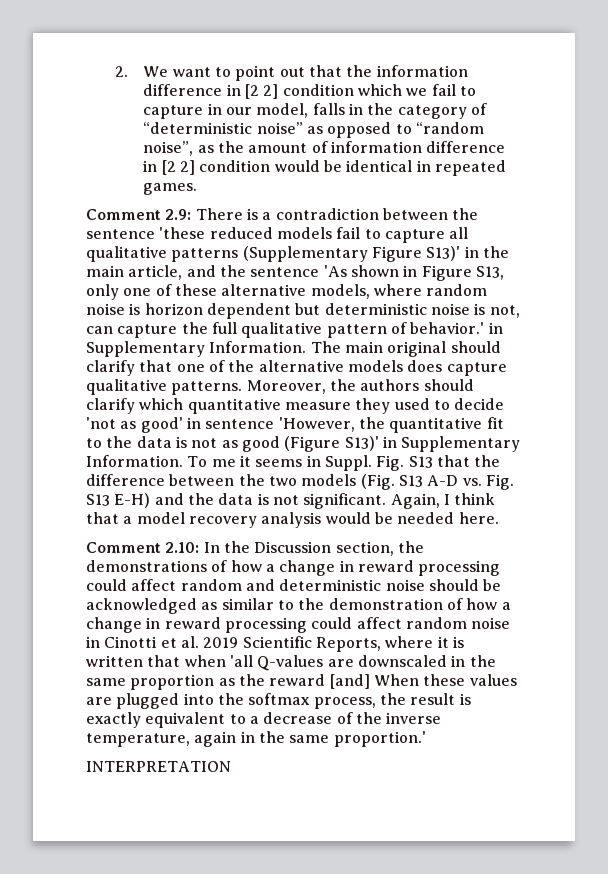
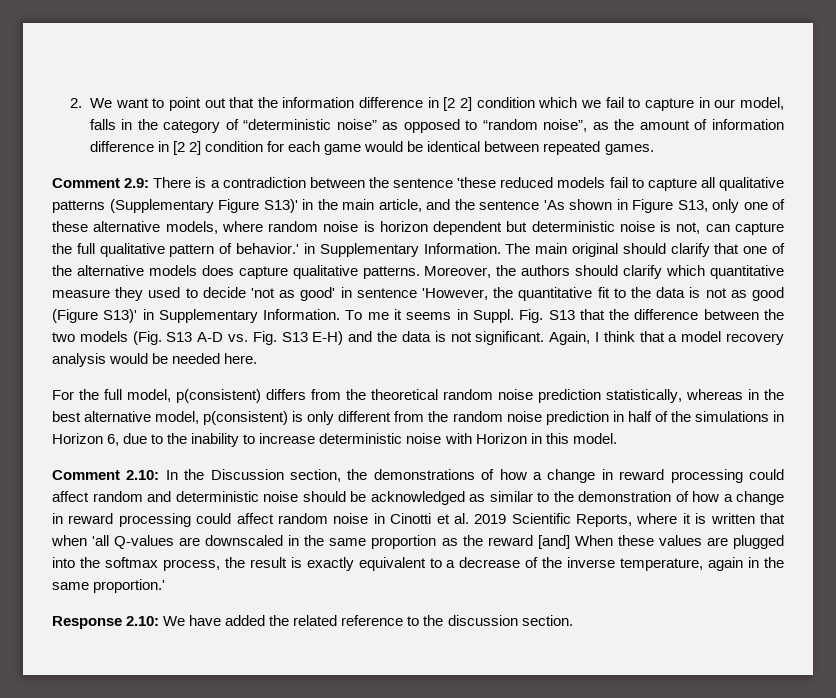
(271, 166) none -> [267,141,362,155] for each game
[416,160,431,172] in -> [484,141,540,152] between
(499, 518) none -> [52,389,784,403] [52,411,784,425] [52,433,617,447] // For the full model, p(consistent) differs from the theoretical random noise prediction statistically, whereas in the best alternative model, p(consistent) is only different from the random noise prediction in half of the simulations in Horizon 6, due to the inability to increase deterministic noise with Horizon in this model.
[86,761,231,772] INTERPRETATION -> [52,615,573,629] Response 2.10: We have added the related reference to the discussion section.

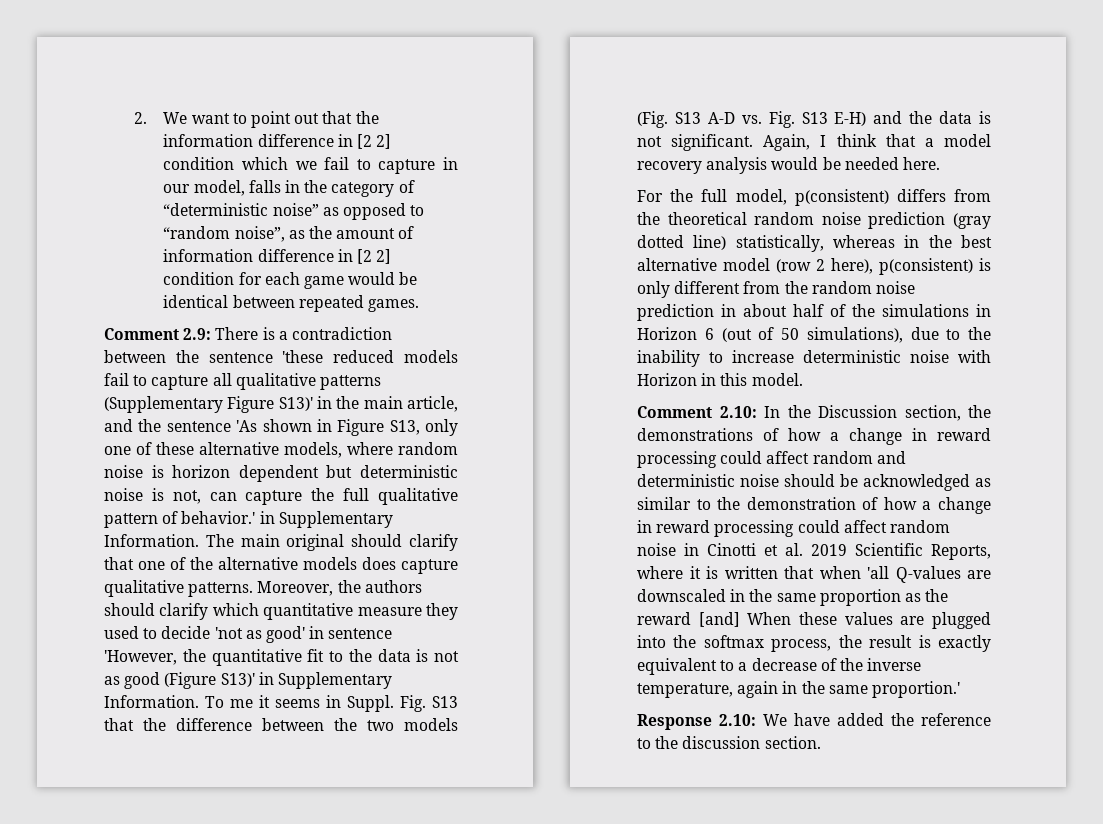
(601, 396) none -> [953,213,991,229] [637,235,727,250] (gray dotted line)
[155,411,200,424] model, -> [723,258,873,274] model (row 2 here),
(624, 416) none -> [743,304,787,317] about
[107,434,120,446] 6, -> [704,327,903,343] 6 (out of 50 simulations),
[293,615,338,626] related -> (914, 719) none

